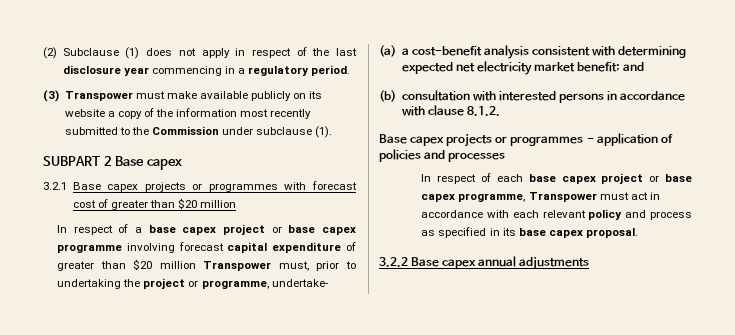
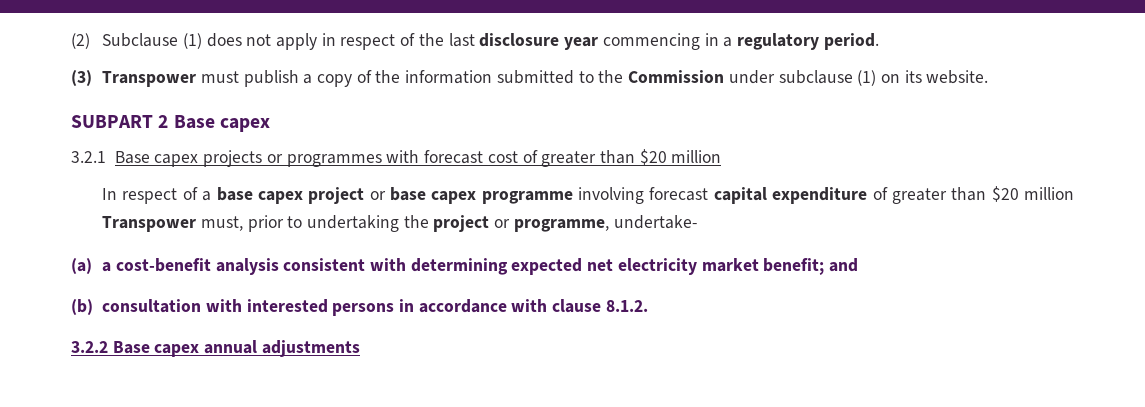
[166,91,323,101] [64,109,105,117] make available publicly on its website -> [243,70,299,87] publish
[240,109,312,119] most recently -> (493, 77) none
[315,126,333,138] (1). -> [857,70,989,86] (1) on its website.
[379,133,673,147] [379,149,506,162] [421,173,692,184] [421,192,660,202] [421,209,692,220] [421,227,638,238] // Base capex projects or programmes - application of policies and processes // In respect of each base capex project or base capex programme, Transpower must act in accordance with each relevant policy and process as specified in its base capex proposal. -> (648, 306) none

